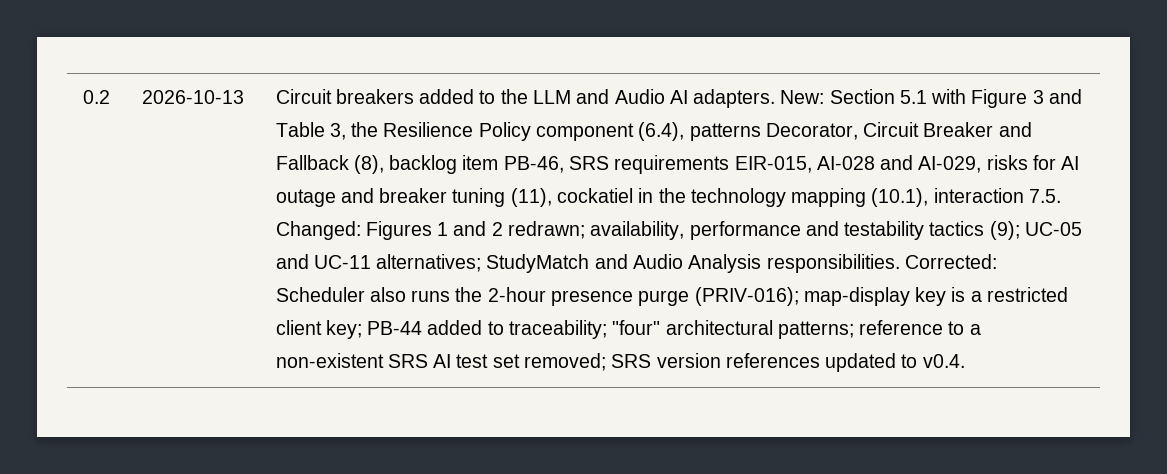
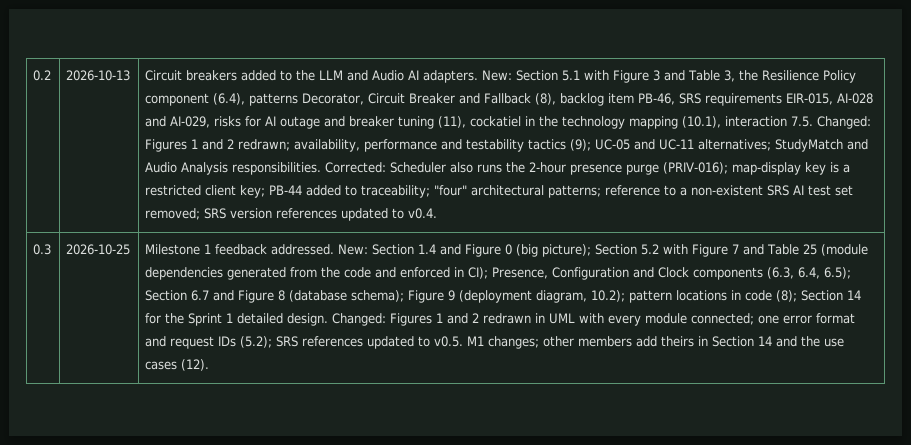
(965, 361) none -> [33,244,52,255] [66,244,131,255] [145,244,868,257] [145,267,852,280] [145,290,862,303] [145,313,856,326] [145,336,845,349] [145,359,210,371] // 0.3 | 2026-10-25 | Milestone 1 feedback addressed. New: Section 1.4 and Figure 0 (big picture); Section 5.2 with Figure 7 and Table 25 (module dependencies generated from the code and enforced in CI); Presence, Configuration and Clock components (6.3, 6.4, 6.5); Section 6.7 and Figure 8 (database schema); Figure 9 (deployment diagram, 10.2); pattern locations in code (8); Section 14 for the Sprint 1 detailed design. Changed: Figures 1 and 2 redrawn in UML with every module connected; one error format and request IDs (5.2); SRS references updated to v0.5. M1 changes; other members add theirs in Section 14 and the use cases (12).

